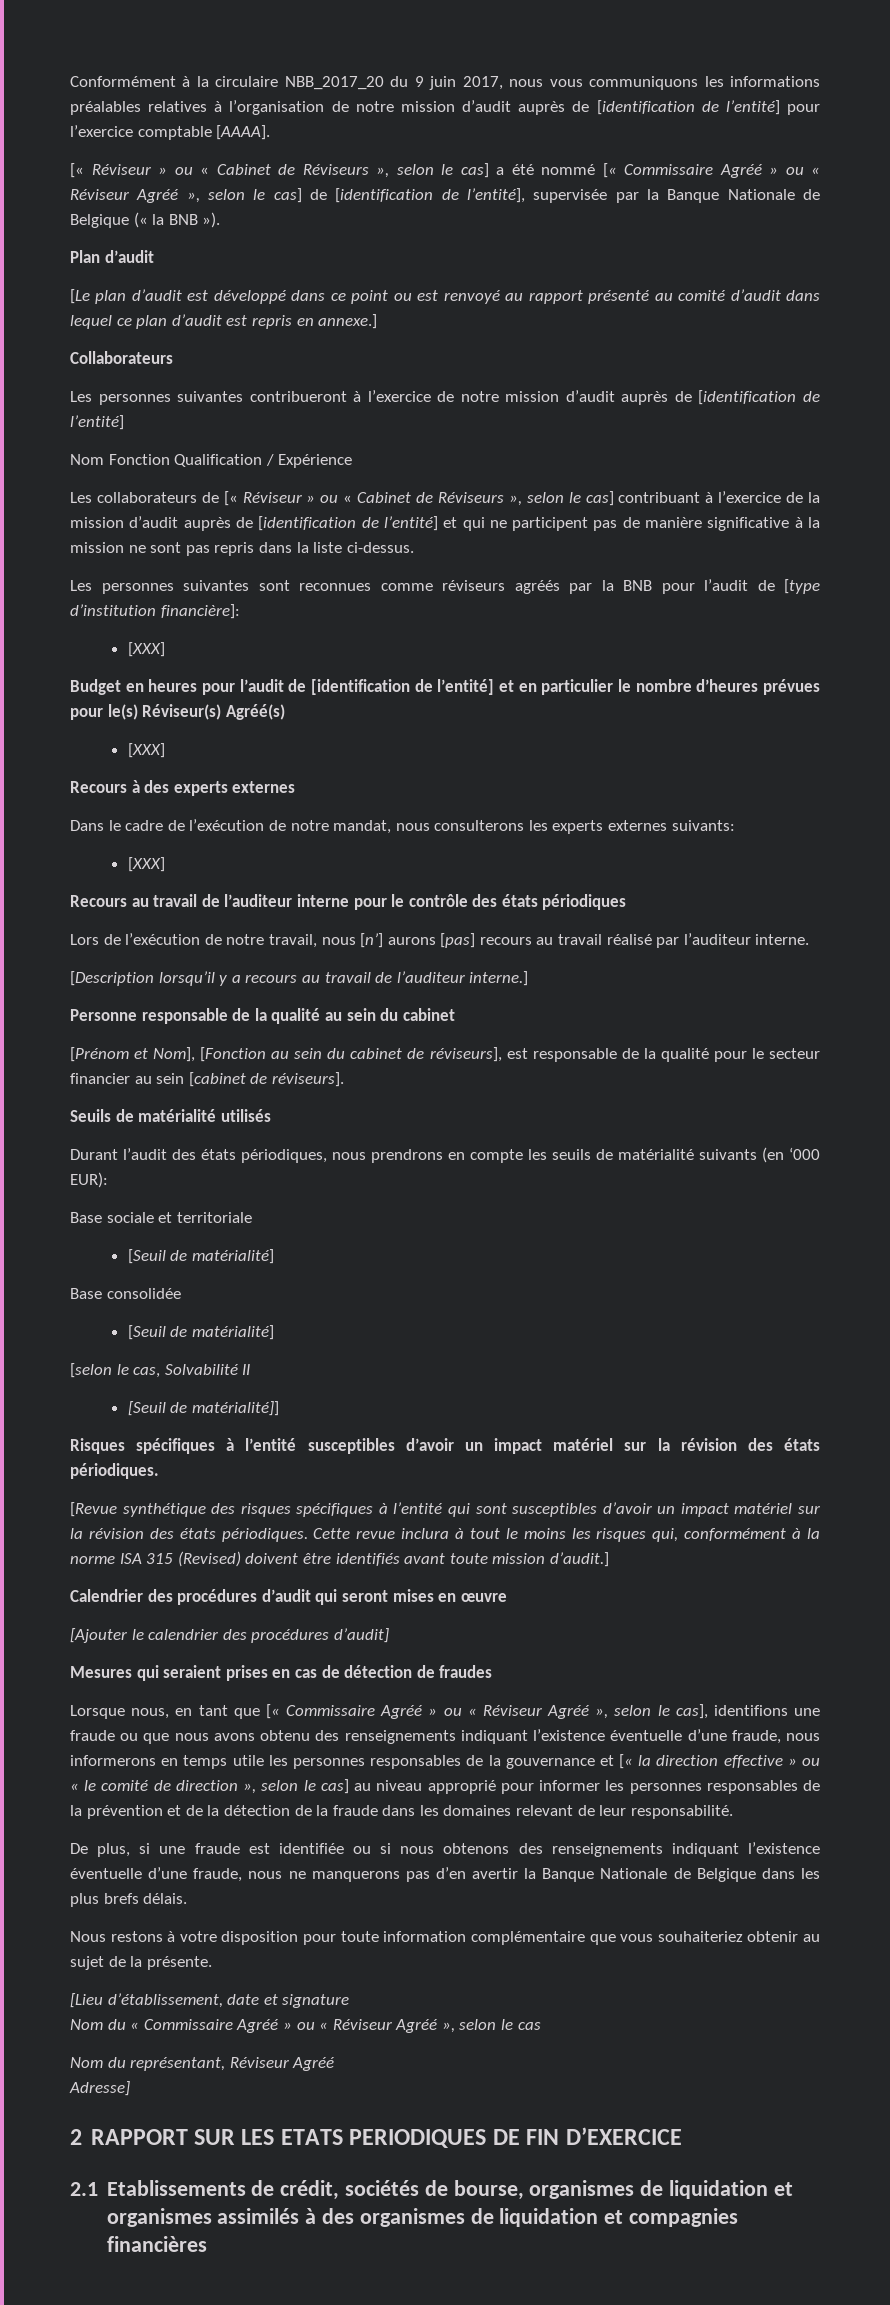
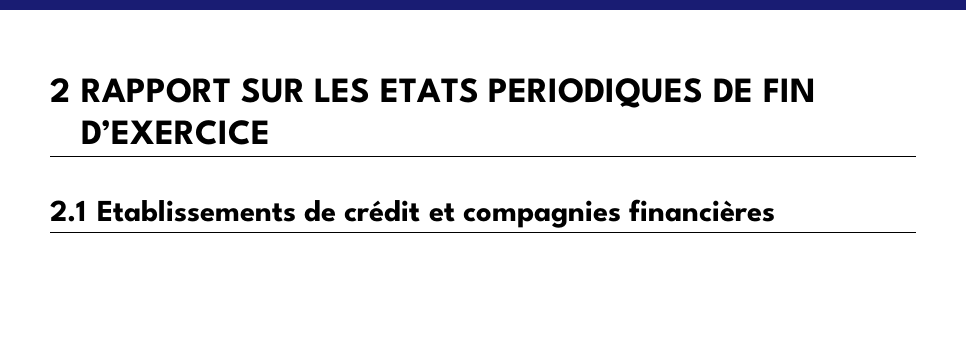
[70,76,820,90] [70,100,820,115] [70,125,271,140] [70,163,820,178] [70,188,821,203] [70,212,221,228] [70,250,154,263] [70,289,820,304] [70,314,378,329] [70,351,173,364] [70,390,820,405] [70,415,124,430] [70,454,353,468] [70,491,821,506] [70,516,820,531] [70,542,414,556] [70,579,820,594] [70,604,240,619] [127,642,165,657] [70,679,820,695] [70,704,285,720] [127,743,165,758] [70,780,296,796] [70,819,735,834] [127,857,165,872] [70,894,627,910] [70,933,810,948] [70,971,529,986] [70,1008,455,1024] [70,1047,820,1062] [70,1072,344,1087] [70,1109,271,1122] [70,1147,820,1163] [70,1172,108,1188] [70,1212,252,1223] [127,1249,274,1264] [70,1288,181,1299] [127,1325,274,1340] [70,1363,251,1378] [127,1401,279,1416] [70,1438,821,1454] [70,1463,159,1479] [70,1502,820,1517] [70,1528,820,1542] [70,1551,609,1567] [70,1589,507,1605] [70,1628,389,1643] [70,1665,493,1681] [70,1704,820,1719] [70,1729,820,1744] [70,1754,820,1769] [70,1779,820,1794] [70,1805,733,1819] [70,1842,820,1857] [70,1867,820,1882] [70,1893,188,1907] [70,1931,821,1945] [70,1956,212,1970] [70,1993,350,2008] [70,2019,541,2033] [70,2057,336,2071] [69,2081,130,2096] Conformément à la circulaire NBB_2017_20 du 9 juin 2017, nous vous communiquons les informations préalables relatives à l’organisation de notre mission d’audit auprès de [identification de l’entité] pour l’exercice comptable [AAAA]. // [« Réviseur » ou « Cabinet de Réviseurs », selon le cas] a été nommé [« Commissaire Agréé » ou « Réviseur Agréé », selon le cas] de [identification de l’entité], supervisée par la Banque Nationale de Belgique (« la BNB »). // Plan d’audit // [Le plan d’audit est développé dans ce point ou est renvoyé au rapport présenté au comité d’audit dans lequel ce plan d’audit est repris en annexe.] // Collaborateurs // Les personnes suivantes contribueront à l’exercice de notre mission d’audit auprès de [identification de l’entité] // Nom Fonction Qualification / Expérience // Les collaborateurs de [« Réviseur » ou « Cabinet de Réviseurs », selon le cas] contribuant à l’exercice de la mission d’audit auprès de [identification de l’entité] et qui ne participent pas de manière significative à la mission ne sont pas repris dans la liste ci-dessus. // Les personnes suivantes sont reconnues comme réviseurs agréés par la BNB pour l’audit de [type d’institution financière]: // [XXX] // Budget en heures pour l’audit de [identification de l’entité] et en particulier le nombre d’heures prévues pour le(s) Réviseur(s) Agréé(s) // [XXX] // Recours à des experts externes // Dans le cadre de l’exécution de notre mandat, nous consulterons les experts externes suivants: // [XXX] // Recours au travail de l’auditeur interne pour le contrôle des états périodiques // Lors de l’exécution de notre travail, nous [n’] aurons [pas] recours au travail réalisé par l’auditeur interne. // [Description lorsqu’il y a recours au travail de l’auditeur interne.] // Personne responsable de la qualité au sein du cabinet // [Prénom et Nom], [Fonction au sein du cabinet de réviseurs], est responsable de la qualité pour le secteur financier au sein [cabinet de réviseurs]. // Seuils de matérialité utilisés // Durant l’audit des états périodiques, nous prendrons en compte les seuils de matérialité suivants (en ‘000 EUR): // Base sociale et territoriale // [Seuil de matérialité] // Base consolidée // [Seuil de matérialité] // [selon le cas, Solvabilité II // [Seuil de matérialité]] // Risques spécifiques à l’entité susceptibles d’avoir un impact matériel sur la révision des états périodiques. // [Revue synthétique des risques spécifiques à l’entité qui sont susceptibles d’avoir un impact matériel sur la révision des états périodiques. Cette revue inclura à tout le moins les risques qui, conformément à la norme ISA 315 (Revised) doivent être identifiés avant toute mission d’audit.] // Calendrier des procédures d’audit qui seront mises en œuvre // [Ajouter le calendrier des procédures d’audit] // Mesures qui seraient prises en cas de détection de fraudes // Lorsque nous, en tant que [« Commissaire Agréé » ou « Réviseur Agréé », selon le cas], identifions une fraude ou que nous avons obtenu des renseignements indiquant l’existence éventuelle d’une fraude, nous informerons en temps utile les personnes responsables de la gouvernance et [« la direction effective » ou « le comité de direction », selon le cas] au niveau approprié pour informer les personnes responsables de la prévention et de la détection de la fraude dans les domaines relevant de leur responsabilité. // De plus, si une fraude est identifiée ou si nous obtenons des renseignements indiquant l’existence éventuelle d’une fraude, nous ne manquerons pas d’en avertir la Banque Nationale de Belgique dans les plus brefs délais. // Nous restons à votre disposition pour toute information complémentaire que vous souhaiteriez obtenir au sujet de la présente. // [Lieu d’établissement, date et signature // Nom du « Commissaire Agréé » ou « Réviseur Agréé », selon le cas // Nom du représentant, Réviseur Agréé // Adresse] // -> (50, 90) none
[280,2180,793,2200] [106,2208,599,2227] crédit, sociétés de bourse, organismes de liquidation et organismes assimilés à des organismes de liquidation -> [344,200,421,222] crédit

